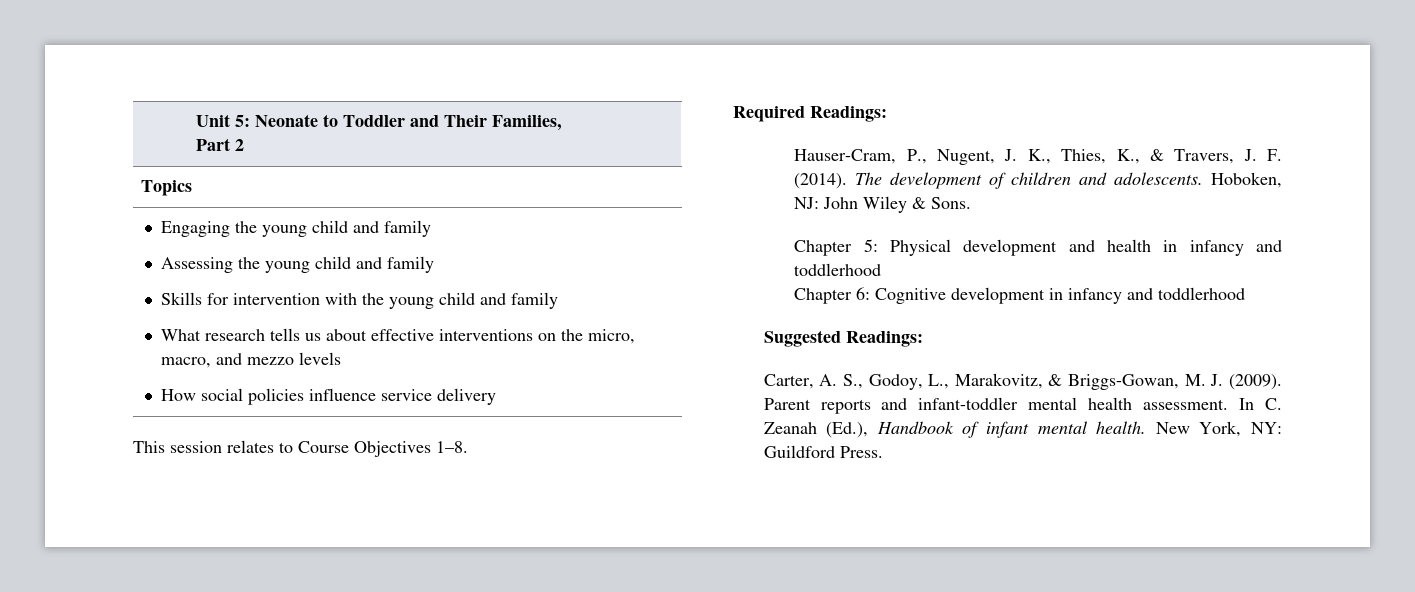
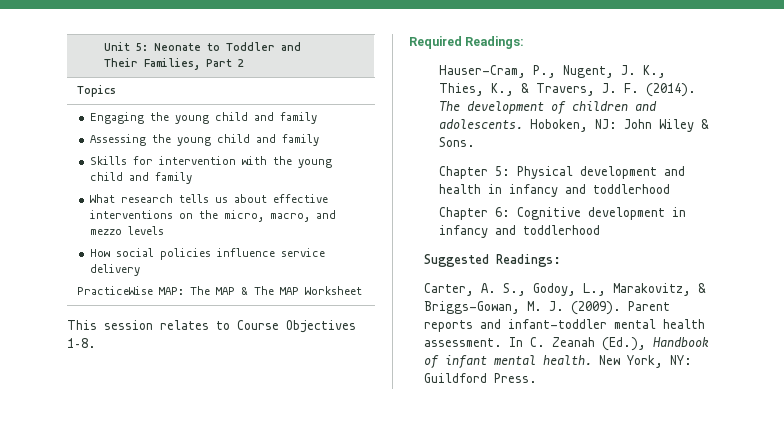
(496, 396) none -> [77,286,363,295] // PracticeWise MAP: The MAP & The MAP Worksheet

